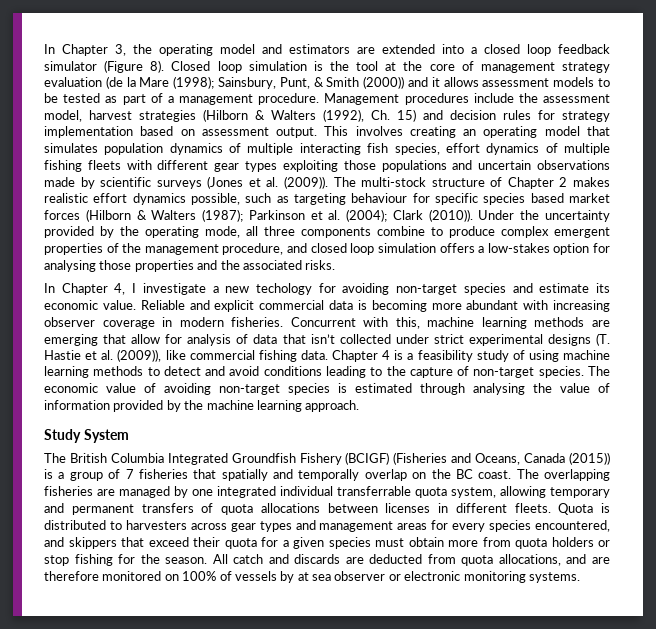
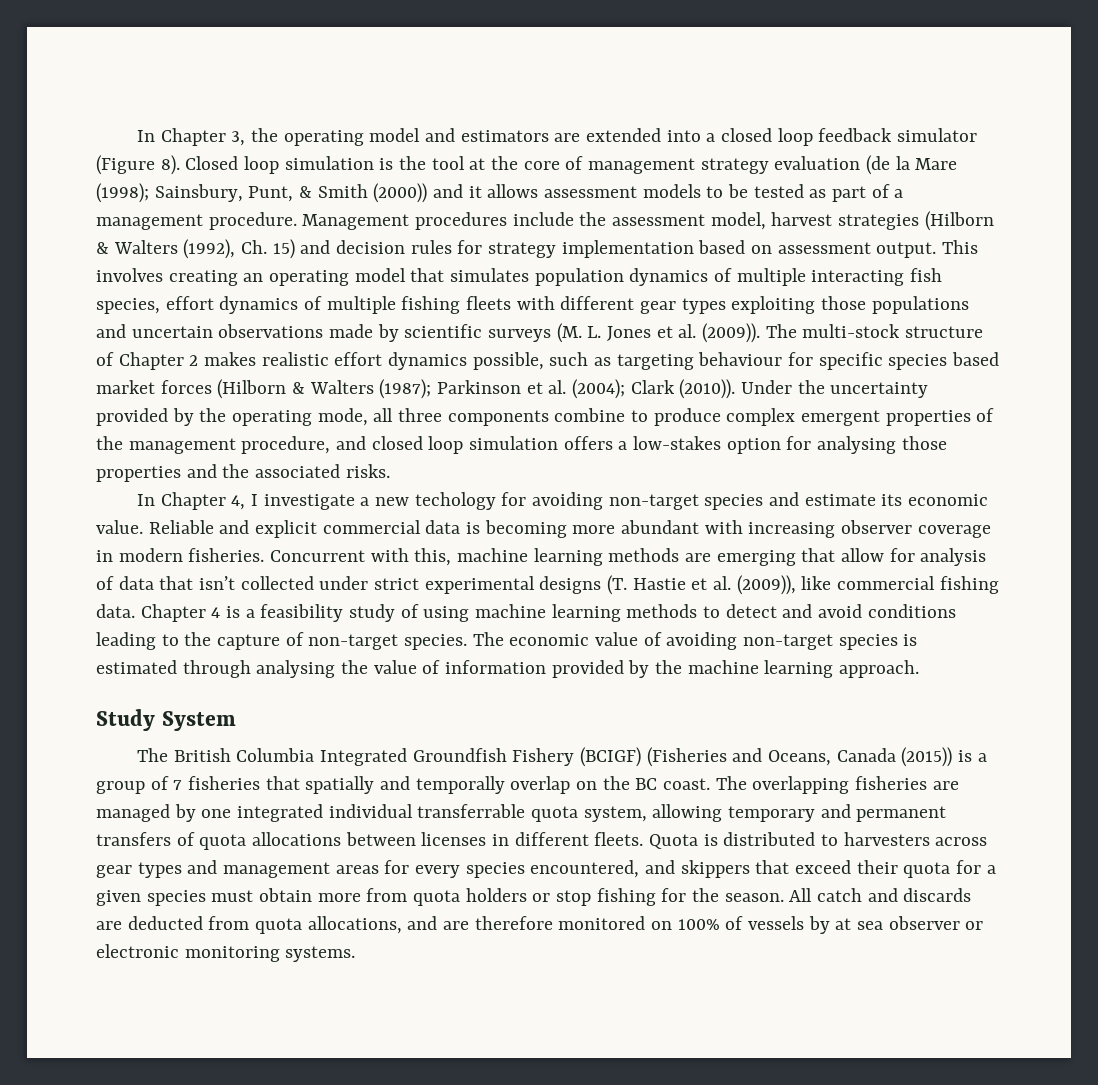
[207,176,244,189] (Jones -> [556,323,652,343] (M. L. Jones

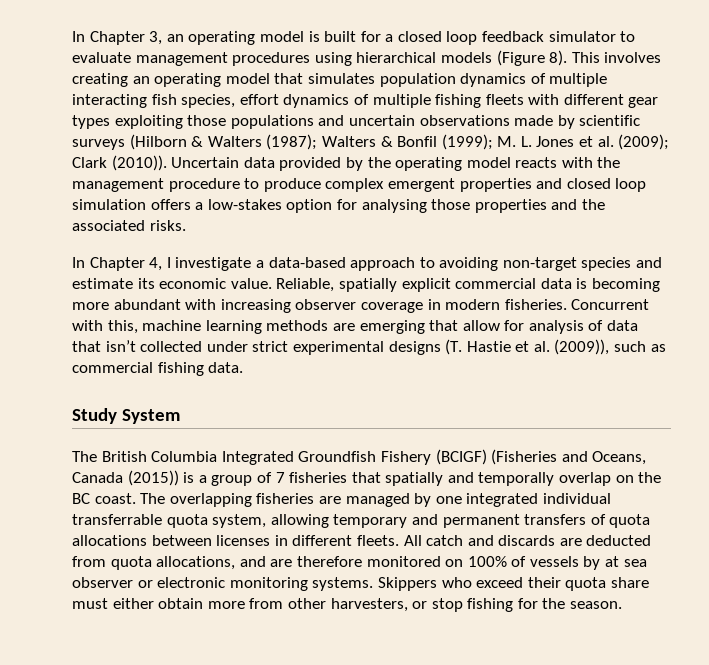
[251,128,701,146] the operating model and estimators are extended into -> [166,31,381,45] an operating model is built for
[96,155,958,175] [96,183,904,203] [96,211,994,231] [96,239,937,259] (Figure 8). Closed loop simulation is the tool at the core of management strategy evaluation (de la Mare (1998); Sainsbury, Punt, & Smith (2000)) and it allows assessment models to be tested as part of a management procedure. Management procedures include the assessment model, harvest strategies (Hilborn & Walters (1992), Ch. 15) and decision rules for strategy implementation based on assessment output. -> [620,31,636,42] [72,50,568,66] to evaluate management procedures using hierarchical models (Figure 8).
[556,323,984,343] [96,352,1000,370] [96,379,929,399] [96,408,626,426] (M. L. Jones et al. (2009)). The multi-stock structure of Chapter 2 makes realistic effort dynamics possible, such as targeting behaviour for specific species based market forces (Hilborn & Walters (1987); Parkinson et al. (2004); Clark (2010)). Under the uncertainty provided by the operating mode, all three components combine -> [129,134,670,150] [72,155,621,171] [72,178,240,192] (Hilborn & Walters (1987); Walters & Bonfil (1999); M. L. Jones et al. (2009); Clark (2010)). Uncertain data provided by the operating model reacts with the management procedure
[976,408,995,422] [96,436,331,454] of the management procedure, -> (532, 185) none
[375,492,527,510] new techology for -> [268,257,435,271] data-based approach to
[148,520,250,534] Reliable and -> [276,278,397,292] Reliable, spatially
[801,576,832,590] like -> [614,341,666,352] such as
[140,604,956,622] [96,632,918,650] [96,660,920,678] Chapter 4 is a feasibility study of using machine learning methods to detect and avoid conditions leading to the capture of non-target species. The economic value of avoiding non-target species is estimated through analysing the value of information provided by the machine learning approach. -> (244, 367) none
[649,832,988,849] [96,860,996,878] [96,888,784,906] Quota is distributed to harvesters across gear types and management areas for every species encountered, and skippers that exceed their quota for a given species must obtain more from quota holders or stop fishing for the season. -> (399, 540) none
(356, 954) none -> [377,577,649,591] [72,598,623,612] Skippers who exceed their quota share must either obtain more from other harvesters, or stop fishing for the season.

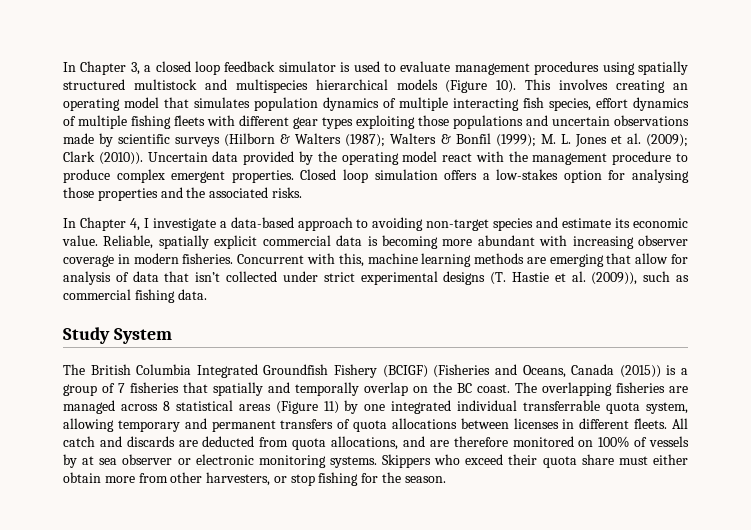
[166,31,381,45] an operating model is built for -> (140, 68) none
(616, 36) none -> [340,61,380,72] is used
(352, 59) none -> [637,61,688,75] [63,79,308,93] spatially structured multistock and multispecies
[549,50,568,66] 8). -> [496,80,517,93] 10).
[515,157,558,168] reacts -> [442,153,473,162] react
[459,178,611,192] properties and closed -> [231,169,337,183] properties. Closed
(410, 500) none -> [120,400,339,414] across 8 statistical areas (Figure 11)

